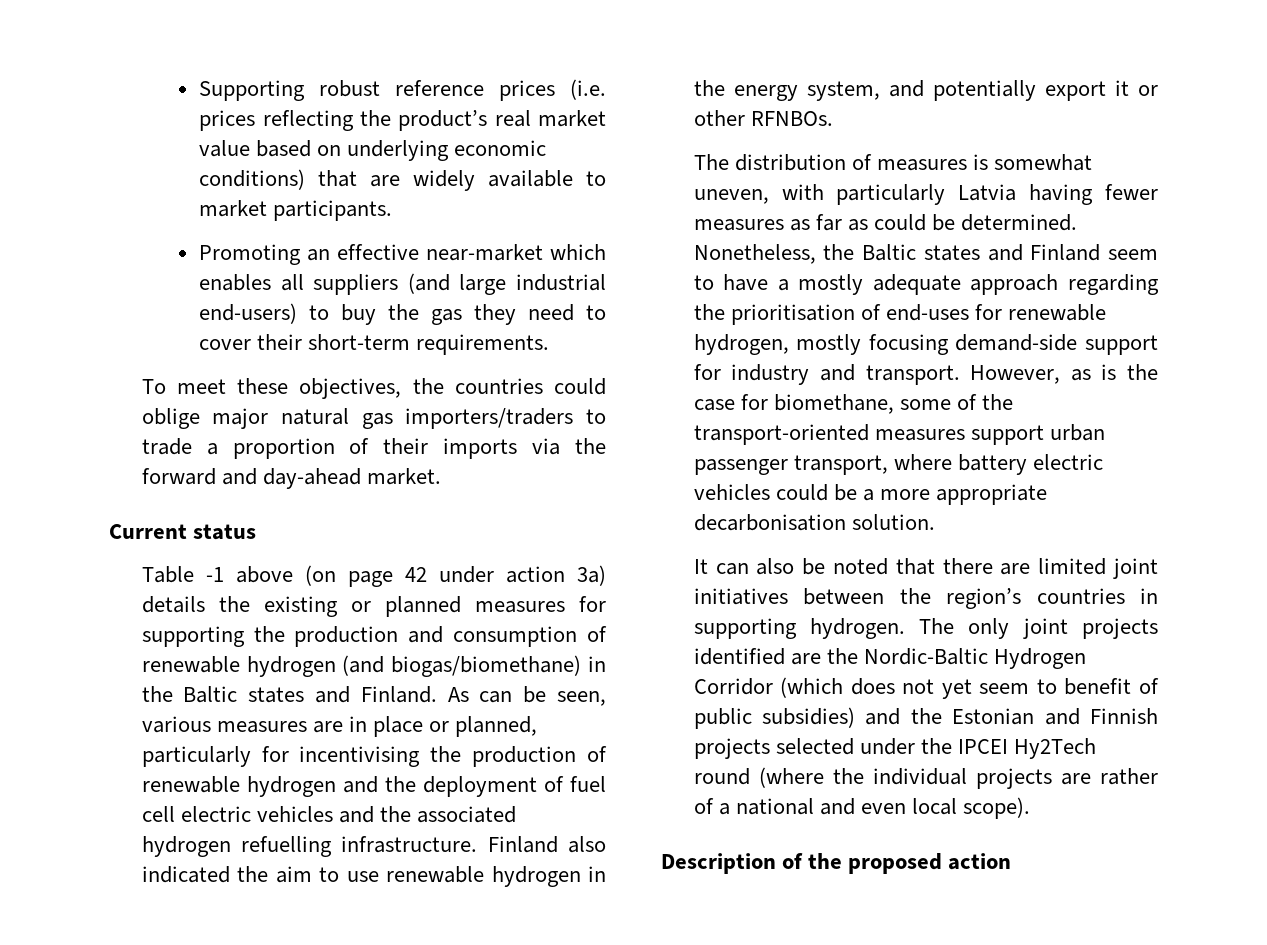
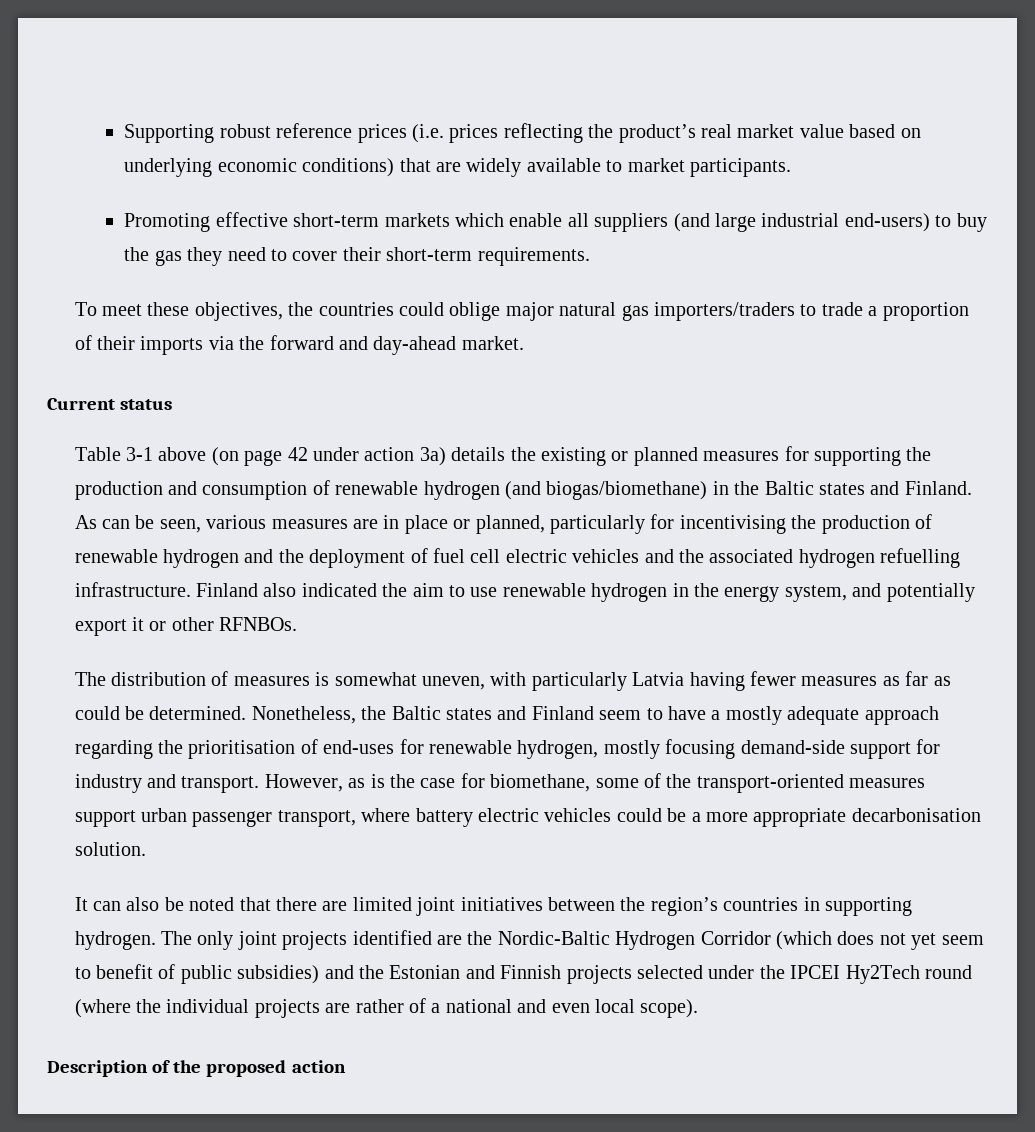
[307,244,606,261] [199,274,272,291] an effective near-market which enables -> [215,212,563,227] effective short-term markets which enable
[205,567,224,582] -1 -> [126,447,154,461] 3-1

